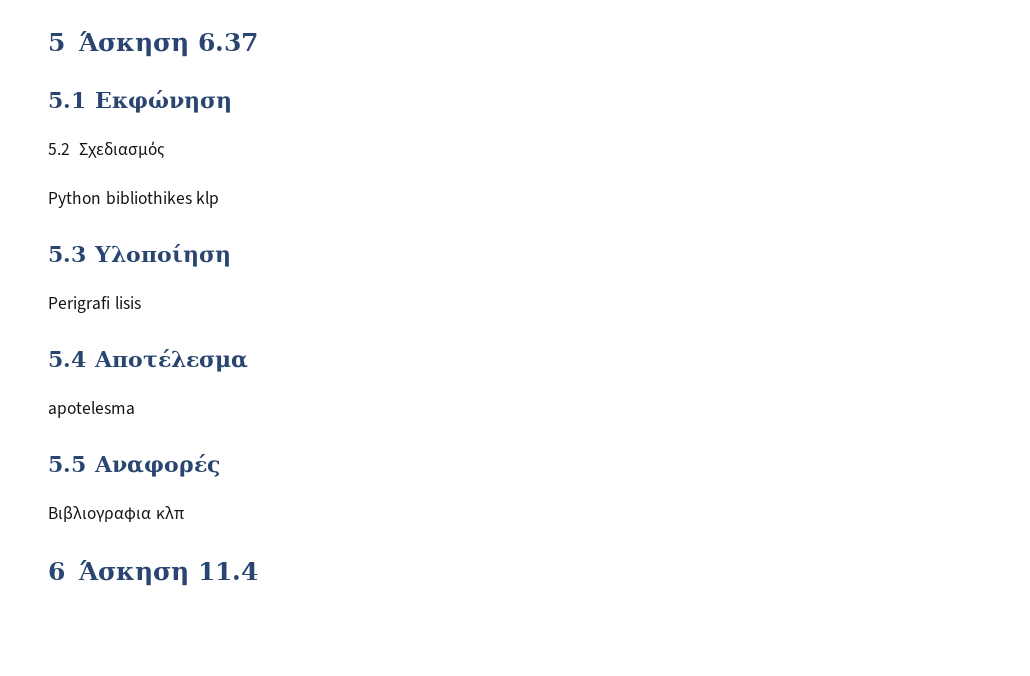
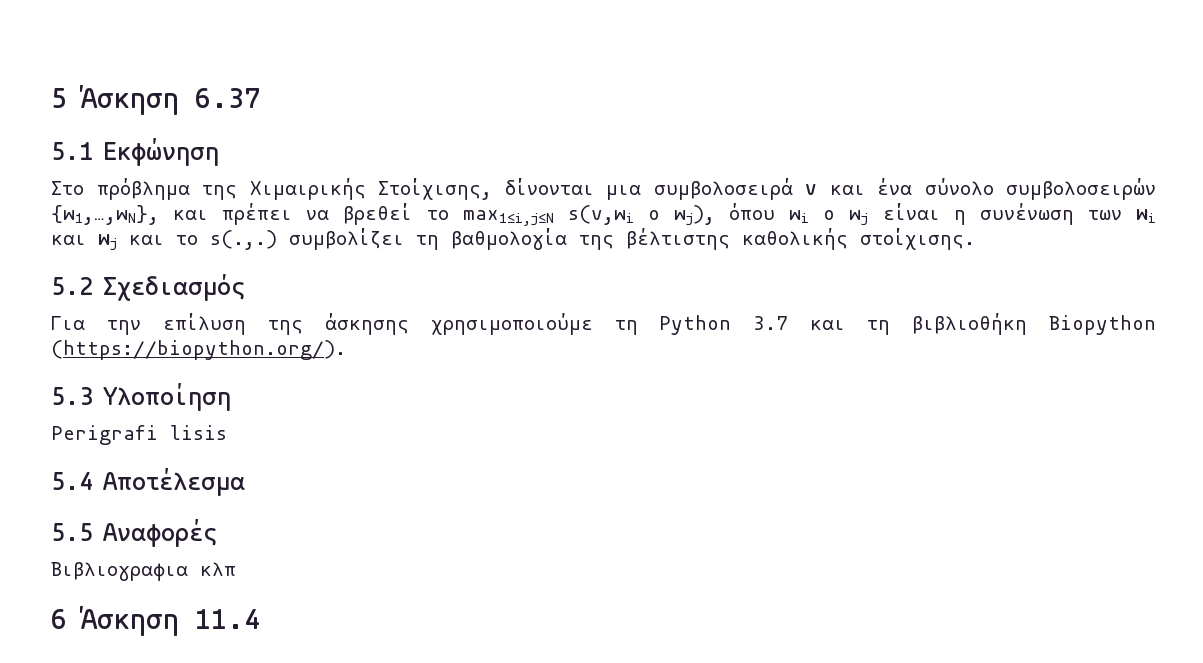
[48,141,165,158] [48,191,220,208] 5.2 Σχεδιασμός // Python bibliothikes klp -> [51,178,1156,201] [51,203,1156,226] [51,228,975,251] [51,274,247,302] [51,313,1156,336] [51,340,346,360] Στο πρόβλημα της Χιμαιρικής Στοίχισης, δίνονται μια συμβολοσειρά v και ένα σύνολο συμβολοσειρών {w1,…,wN}, και πρέπει να βρεθεί το max1≤i,j≤N s(v,wi o wj), όπου wi o wj είναι η συνένωση των wi και wj και το s(.,.) συμβολίζει τη βαθμολογία της βέλτιστης καθολικής στοίχισης. // 5.2 Σχεδιασμός // Για την επίλυση της άσκησης χρησιμοποιούμε τη Python 3.7 και τη βιβλιοθήκη Biopython (https://biopython.org/).
[48,401,135,418] // apotelesma -> (246, 482) none

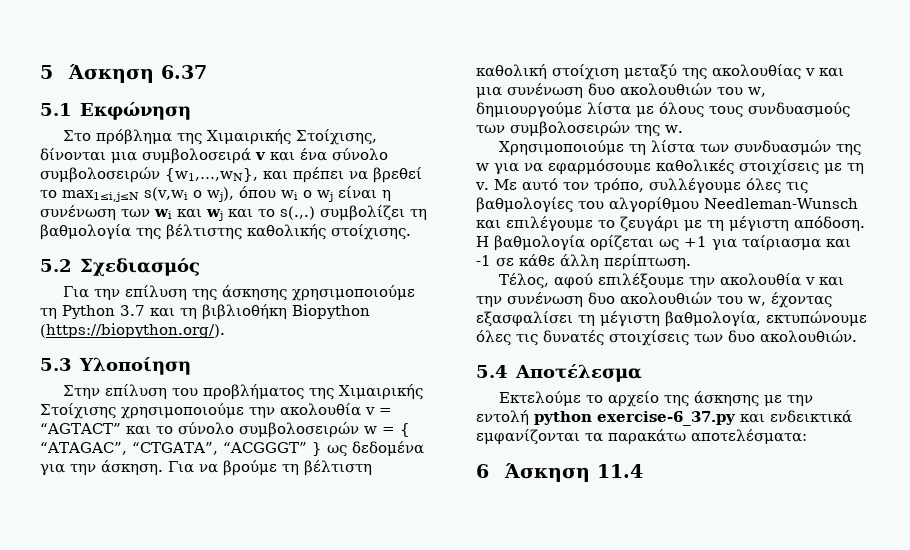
[51,425,227,445] [51,468,246,496] [51,519,219,547] [51,562,236,581] Perigrafi lisis // 5.4 Αποτέλεσμα // 5.5 Αναφορές // Βιβλιογραφια κλπ -> [63,384,424,400] [40,403,392,419] [40,422,410,438] [40,441,424,457] [40,460,372,476] [476,64,844,80] [476,83,766,98] [476,102,850,118] [476,121,683,137] [499,140,862,156] [476,159,864,175] [475,178,808,194] [476,197,858,213] [476,216,865,232] [476,235,851,251] [476,254,691,270] [499,273,845,289] [476,292,832,308] [476,311,867,327] [476,330,857,346] [476,364,642,382] [499,391,814,407] [476,410,852,426] [476,429,807,445] Στην επίλυση του προβλήματος της Χιμαιρικής Στοίχισης χρησιμοποιούμε την ακολουθία v = “AGTACT” και το σύνολο συμβολοσειρών w = { “ATAGAC”, “CTGATA”, “ACGGGT” } ως δεδομένα για την άσκηση. Για να βρούμε τη βέλτιστη καθολική στοίχιση μεταξύ της ακολουθίας v και μια συνένωση δυο ακολουθιών του w, δημιουργούμε λίστα με όλους τους συνδυασμούς των συμβολοσειρών της w. // Χρησιμοποιούμε τη λίστα των συνδυασμών της w για να εφαρμόσουμε καθολικές στοιχίσεις με τη v. Με αυτό τον τρόπο, συλλέγουμε όλες τις βαθμολογίες του αλγορίθμου Needleman-Wunsch και επιλέγουμε το ζευγάρι με τη μέγιστη απόδοση. Η βαθμολογία ορίζεται ως +1 για ταίριασμα και -1 σε κάθε άλλη περίπτωση. // Τέλος, αφού επιλέξουμε την ακολουθία v και την συνένωση δυο ακολουθιών του w, έχοντας εξασφαλίσει τη μέγιστη βαθμολογία, εκτυπώνουμε όλες τις δυνατές στοιχίσεις των δυο ακολουθιών. // 5.4 Αποτέλεσμα // Εκτελούμε το αρχείο της άσκησης με την εντολή python exercise-6_37.py και ενδεικτικά εμφανίζονται τα παρακάτω αποτελέσματα:

